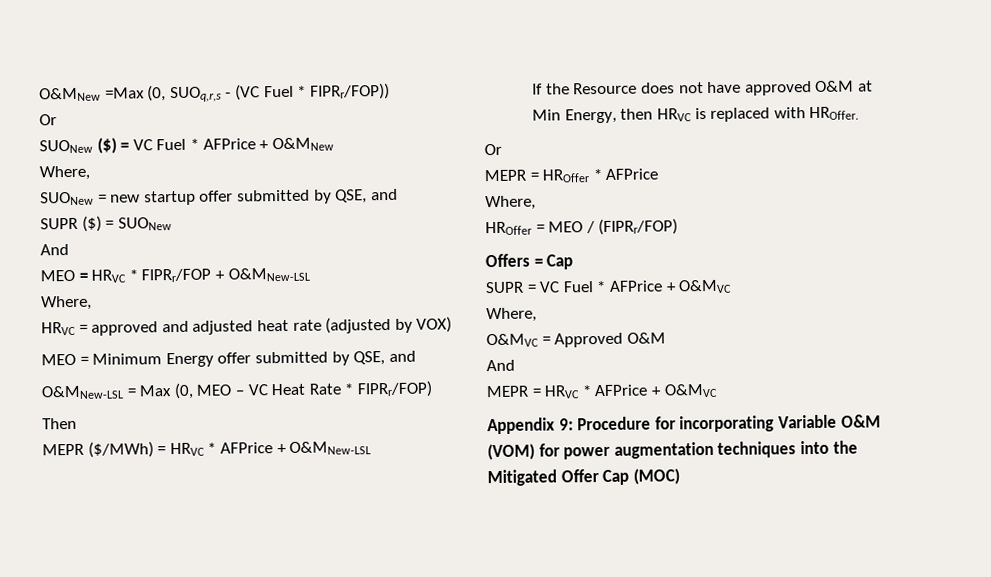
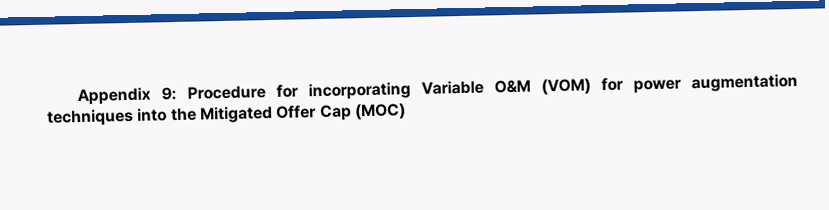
[39,82,390,103] [39,114,57,126] [39,137,334,154] [39,165,90,181] [40,188,398,206] [40,215,172,232] [40,244,69,256] [40,267,310,283] [41,295,92,311] [41,316,453,336] [41,350,416,368] [41,380,433,400] [42,417,77,430] [42,441,372,458] [532,80,873,96] [532,106,860,124] [484,143,502,156] [484,168,659,183] [485,195,536,211] [485,218,679,236] [485,253,574,270] [485,279,733,294] [486,307,537,323] [486,332,666,348] [486,359,515,372] [486,383,718,399] O&MNew =Max (0, SUOq,r,s - (VC Fuel * FIPRr/FOP)) // Or // SUONew ($) = VC Fuel * AFPrice + O&MNew // Where, // SUONew = new startup offer submitted by QSE, and // SUPR ($) = SUONew // And // MEO = HRVC * FIPRr/FOP + O&MNew-LSL // Where, // HRVC = approved and adjusted heat rate (adjusted by VOX) // MEO = Minimum Energy offer submitted by QSE, and // O&MNew-LSL = Max (0, MEO – VC Heat Rate * FIPRr/FOP) // Then // MEPR ($/MWh) = HRVC * AFPrice + O&MNew-LSL // If the Resource does not have approved O&M at Min Energy, then HRVC is replaced with HROffer. // Or // MEPR = HROffer * AFPrice // Where, // HROffer = MEO / (FIPRr/FOP) // Offers = Cap // SUPR = VC Fuel * AFPrice + O&MVC // Where, // O&MVC = Approved O&M // And // MEPR = HRVC * AFPrice + O&MVC // -> (77, 96) none

